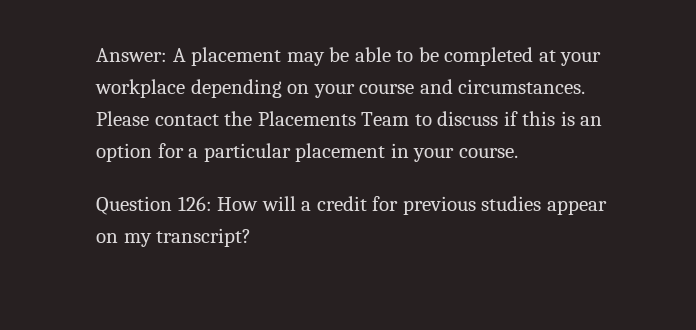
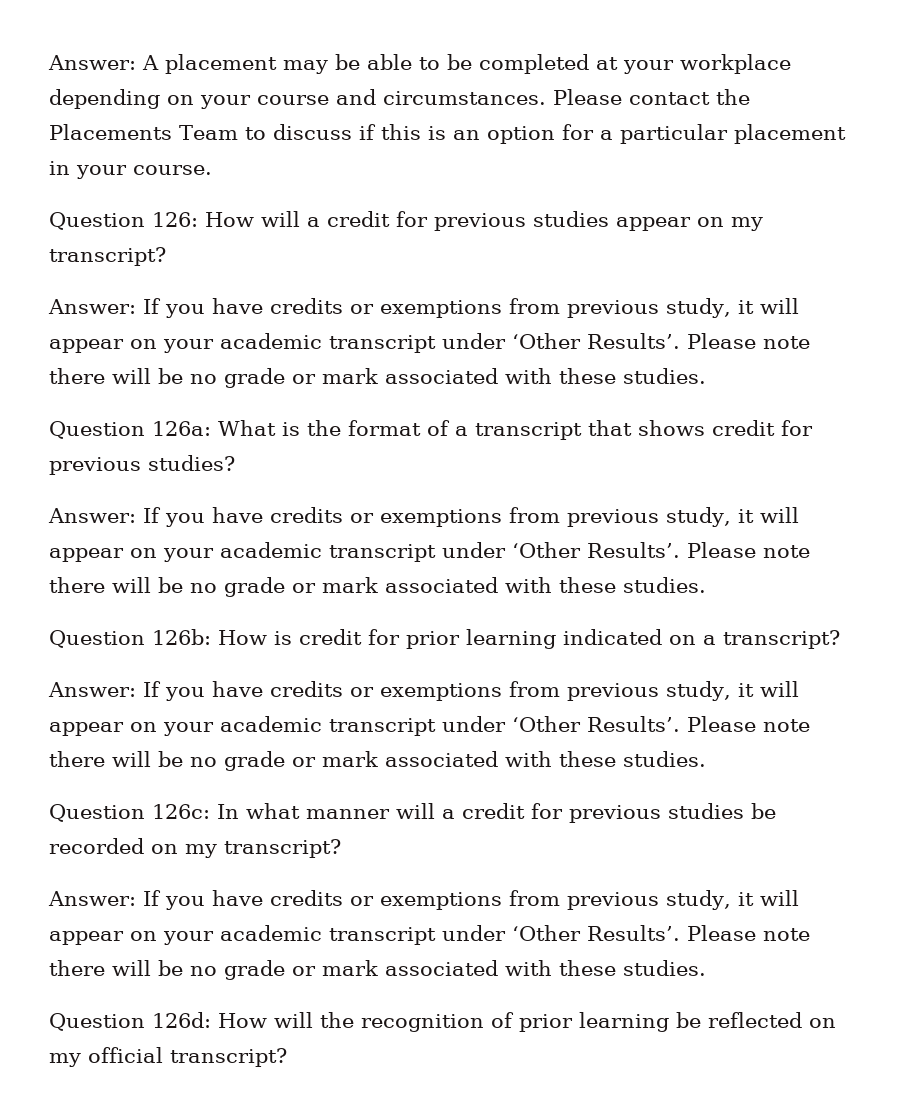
(252, 237) none -> [48,298,799,318] [49,333,810,353] [49,368,706,388] [49,420,813,440] [49,455,235,475] [48,507,799,527] [49,542,810,562] [49,577,706,597] [49,629,840,649] [48,681,799,701] [49,716,810,736] [49,751,706,771] [49,803,776,823] [49,838,341,858] [48,890,799,910] [49,925,810,945] [49,960,706,980] [49,1012,836,1032] [49,1047,287,1067] // Answer: If you have credits or exemptions from previous study, it will appear on your academic transcript under ‘Other Results’. Please note there will be no grade or mark associated with these studies. // Question 126a: What is the format of a transcript that shows credit for previous studies? // Answer: If you have credits or exemptions from previous study, it will appear on your academic transcript under ‘Other Results’. Please note there will be no grade or mark associated with these studies. // Question 126b: How is credit for prior learning indicated on a transcript? // Answer: If you have credits or exemptions from previous study, it will appear on your academic transcript under ‘Other Results’. Please note there will be no grade or mark associated with these studies. // Question 126c: In what manner will a credit for previous studies be recorded on my transcript? // Answer: If you have credits or exemptions from previous study, it will appear on your academic transcript under ‘Other Results’. Please note there will be no grade or mark associated with these studies. // Question 126d: How will the recognition of prior learning be reflected on my official transcript?

